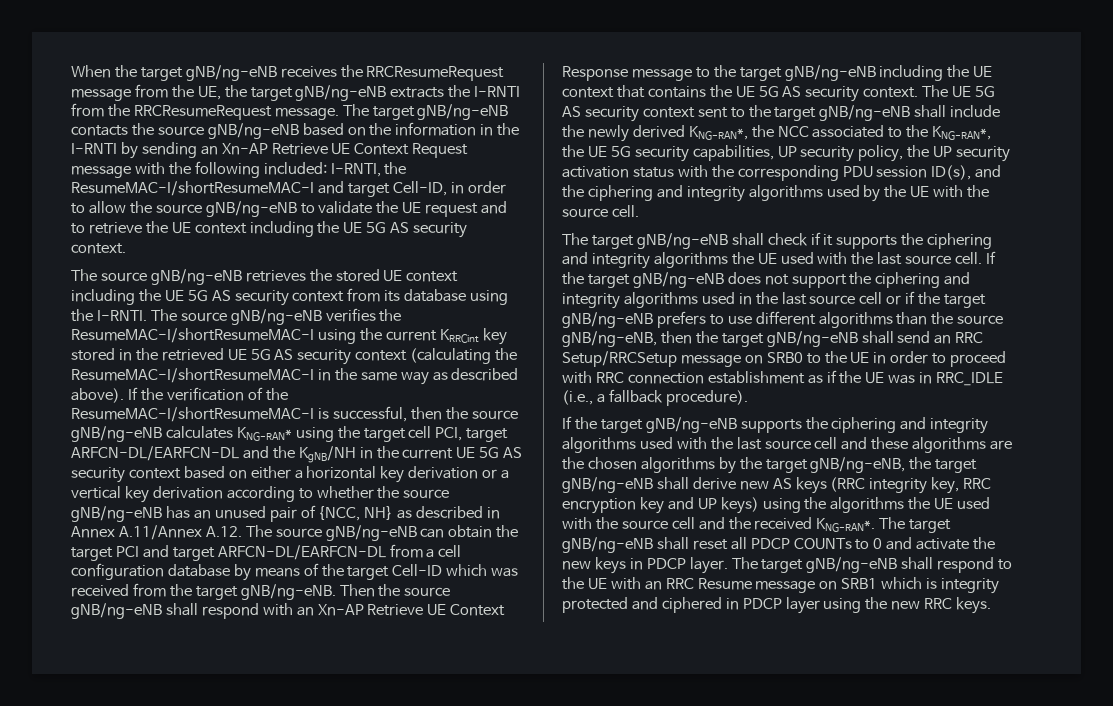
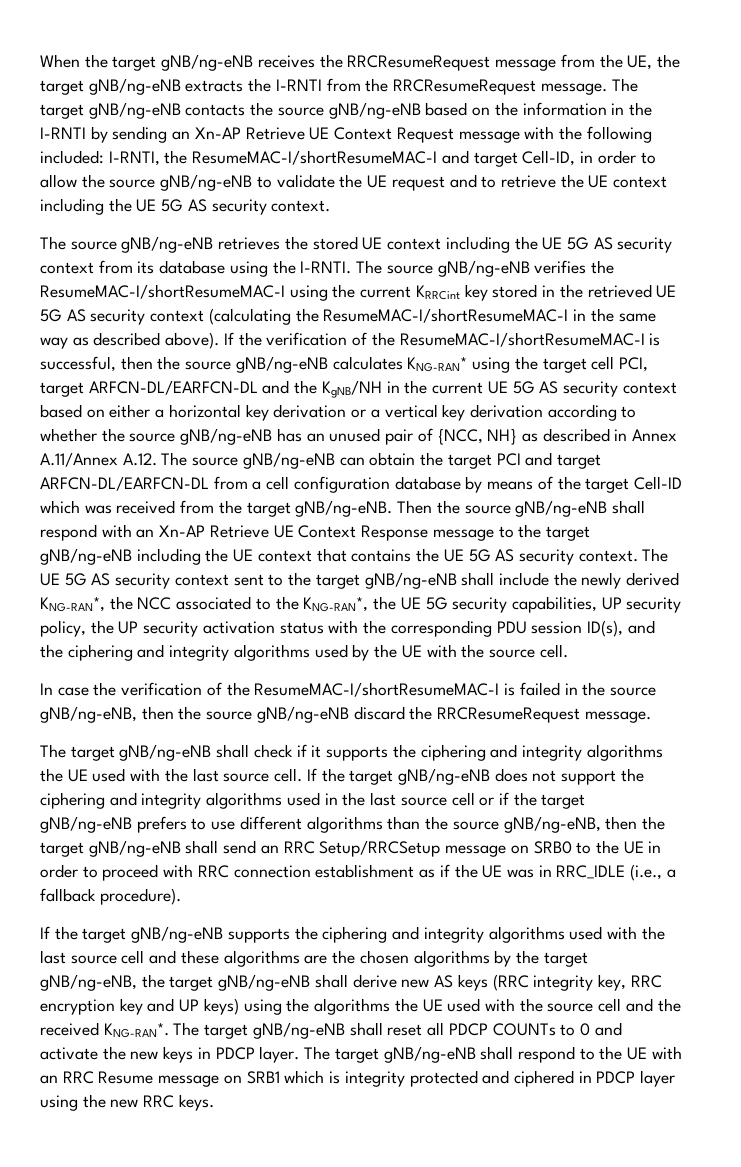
(639, 211) none -> [40,682,656,697] [40,706,651,723] // In case the verification of the ResumeMAC-I/shortResumeMAC-I is failed in the source gNB/ng-eNB, then the source gNB/ng-eNB discard the RRCResumeRequest message.

